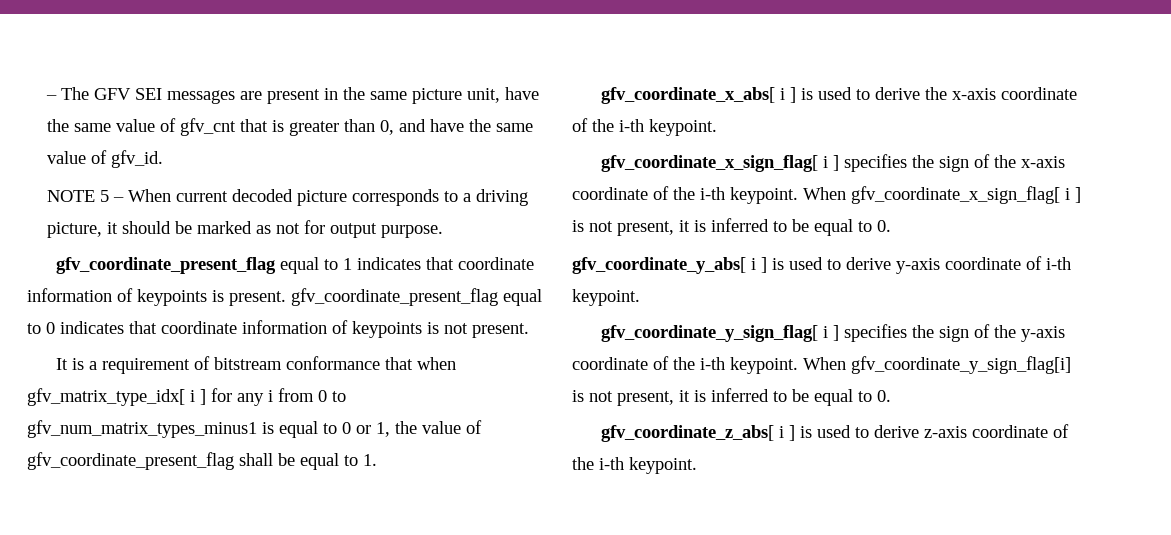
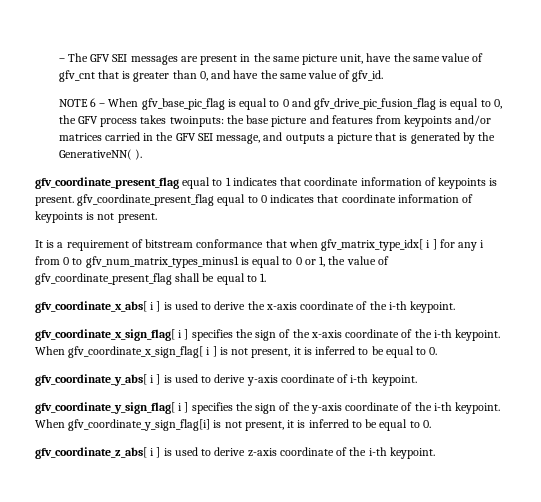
[100,190,110,202] 5 -> [89,98,96,107] 6
[176,189,529,206] [47,220,444,238] current decoded picture corresponds to a driving picture, it should be marked as not for output purpose. -> [141,98,502,110] [58,115,492,127] [58,132,496,144] [58,149,142,160] gfv_base_pic_flag is equal to 0 and gfv_drive_pic_fusion_flag is equal to 0, the GFV process takes twoinputs: the base picture and features from keypoints and/or matrices carried in the GFV SEI message, and outputs a picture that is generated by the GenerativeNN( ).

